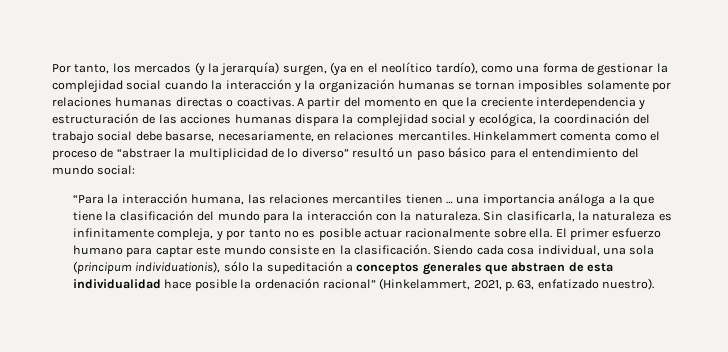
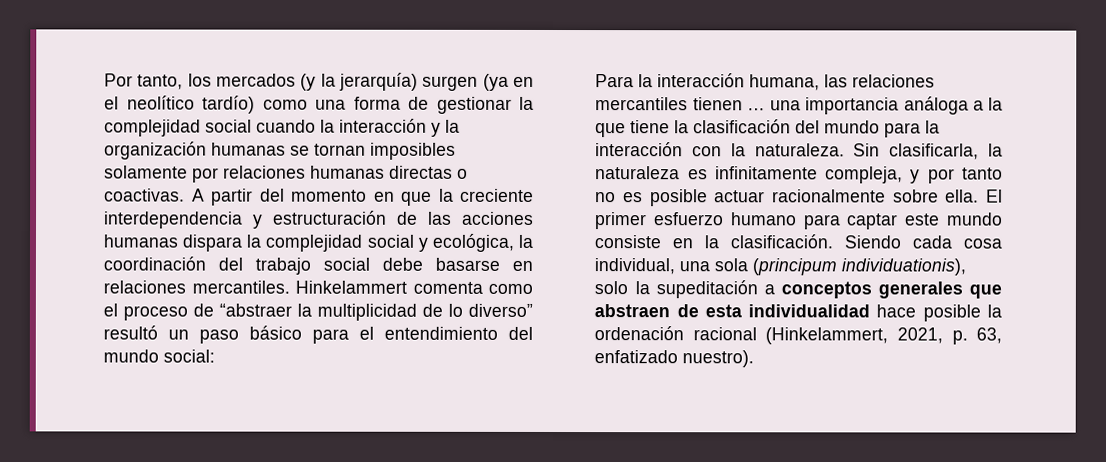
[282,64,327,76] surgen, -> [422,75,479,91] surgen
[435,62,478,74] tardío), -> [202,95,255,114] tardío)
[165,131,314,142] basarse, necesariamente, -> [435,257,500,271] basarse
[73,195,105,204] “Para -> [595,74,635,88] Para
[223,261,249,272] sólo -> [594,281,629,295] solo
[322,279,376,289] racional” -> [692,327,757,341] racional

